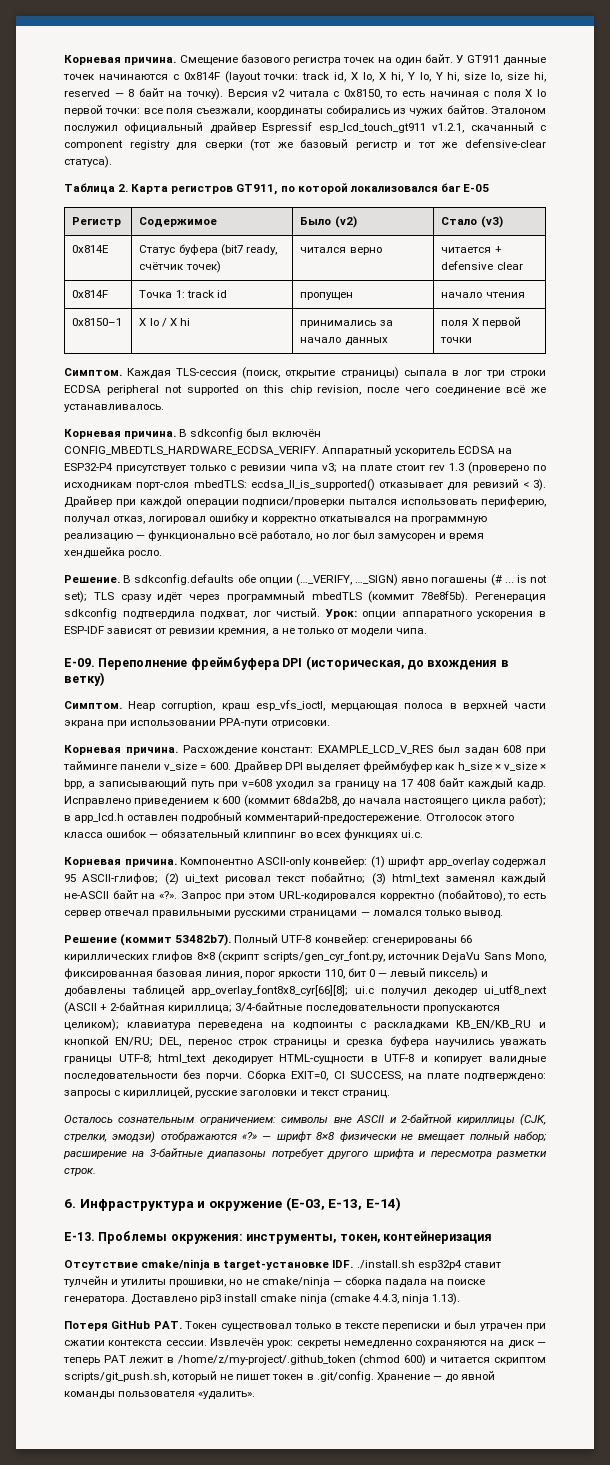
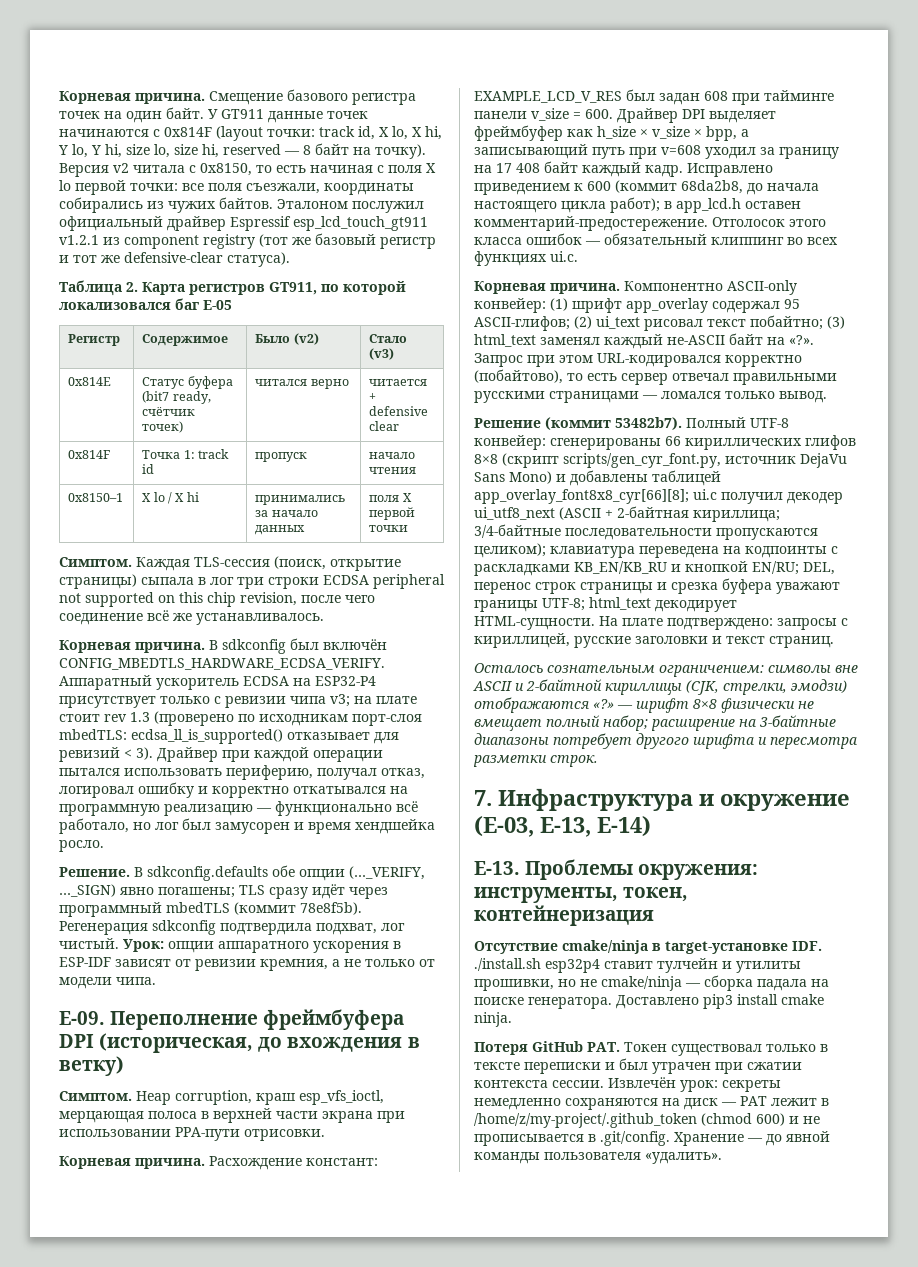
[432,122,546,133] [64,140,243,151] v1.2.1, скачанный с component registry для сверки -> [59,234,255,249] v1.2.1 из component registry
[300,292,354,300] пропущен -> [255,452,308,462] пропуск
[242,497,346,508] подписи/проверки -> (383, 756) none
[431,574,547,586] [64,591,87,603] погашены (# ... is not set); -> [158,887,235,898] погашены;
[127,812,243,824] оставлен подробный -> [745,201,801,209] оставен
[515,952,546,962] [64,968,479,980] Mono, фиксированная базовая линия, порог яркости 110, бит 0 — левый пиксель) -> [509,471,552,484] Mono)
[434,1039,546,1047] научились уважать -> [776,582,840,594] уважают
[279,1054,546,1065] [64,1070,422,1082] HTML-сущности в UTF-8 и копирует валидные последовательности без порчи. Сборка EXIT=0, CI SUCCESS, на -> [474,616,618,630] HTML-сущности. На
[64,1199,76,1208] 6. -> [474,790,492,806] 7.
[299,1293,460,1305] ninja (cmake 4.4.3, ninja 1.13). -> [474,1012,512,1027] ninja.
[63,1357,100,1365] теперь -> (737, 1104) none
[440,1357,547,1365] [64,1371,304,1382] читается скриптом scripts/git_push.sh, который не пишет токен -> [803,1116,820,1124] [474,1134,584,1146] не прописывается

